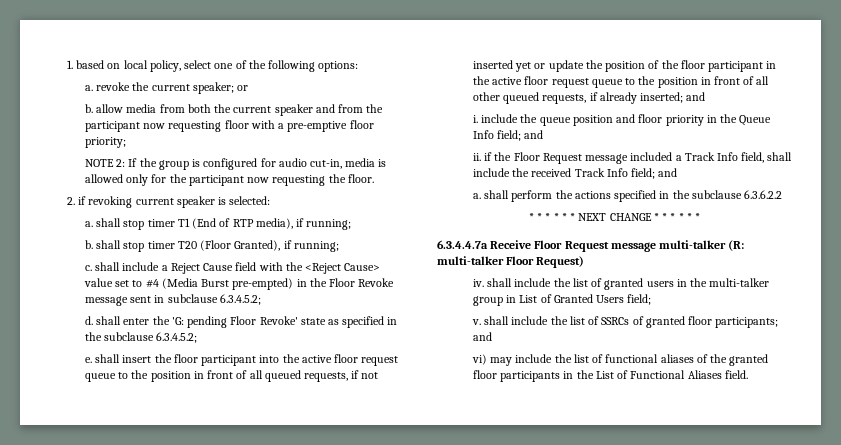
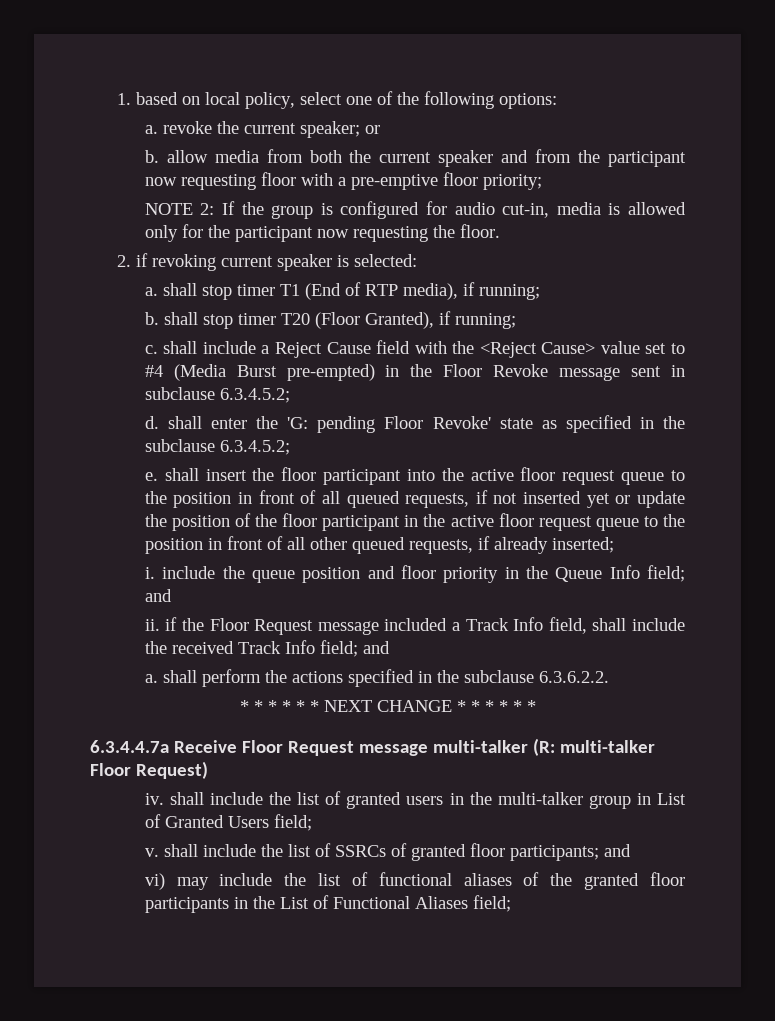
[686,92,706,101] and -> (614, 545) none
[743,190,782,199] 6.3.6.2.2 -> [538,671,609,683] 6.3.6.2.2.
[724,370,748,379] field. -> [472,895,511,912] field;

